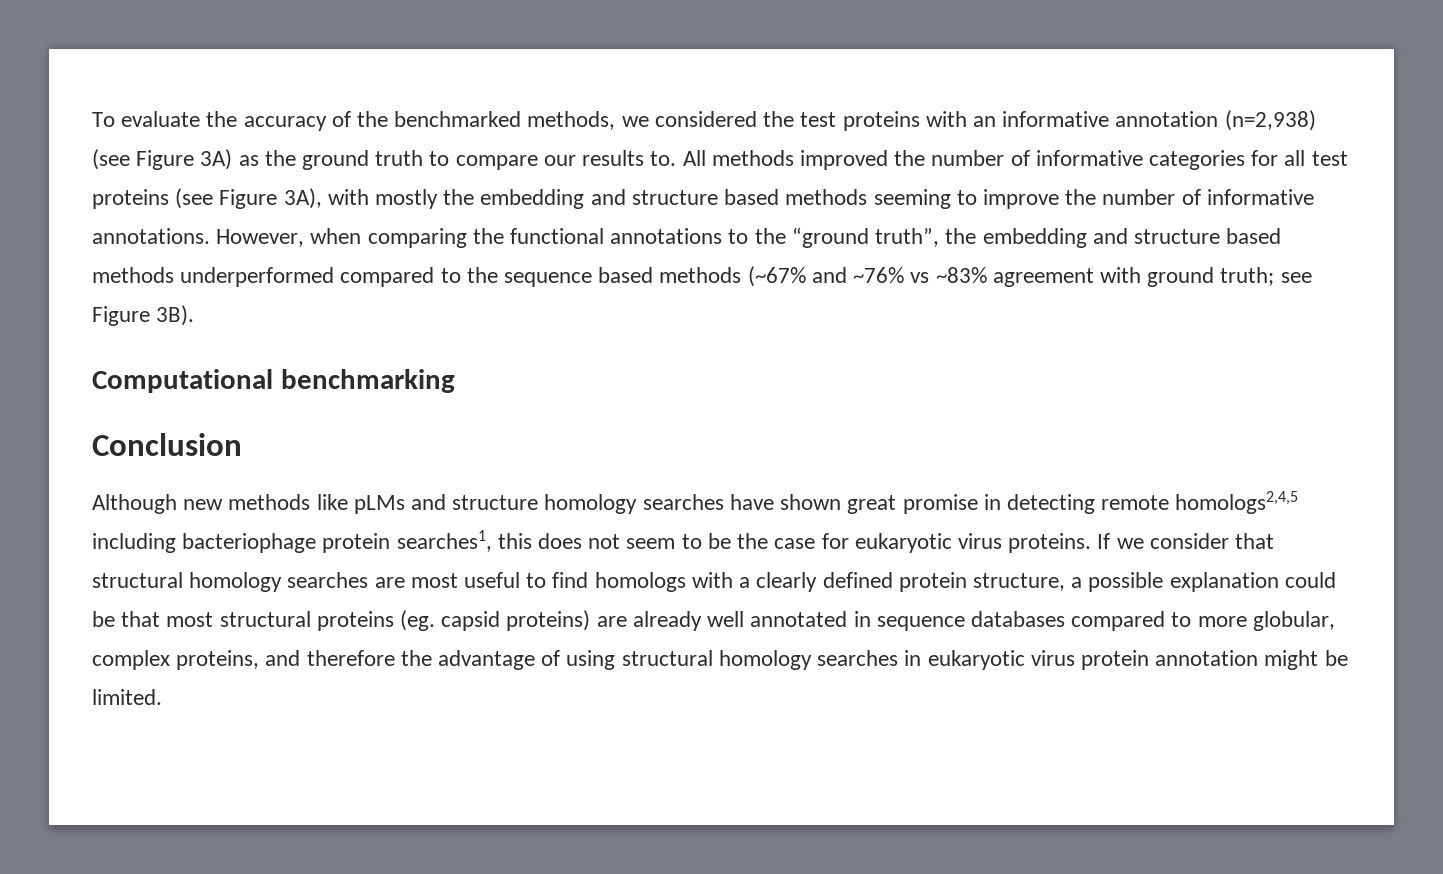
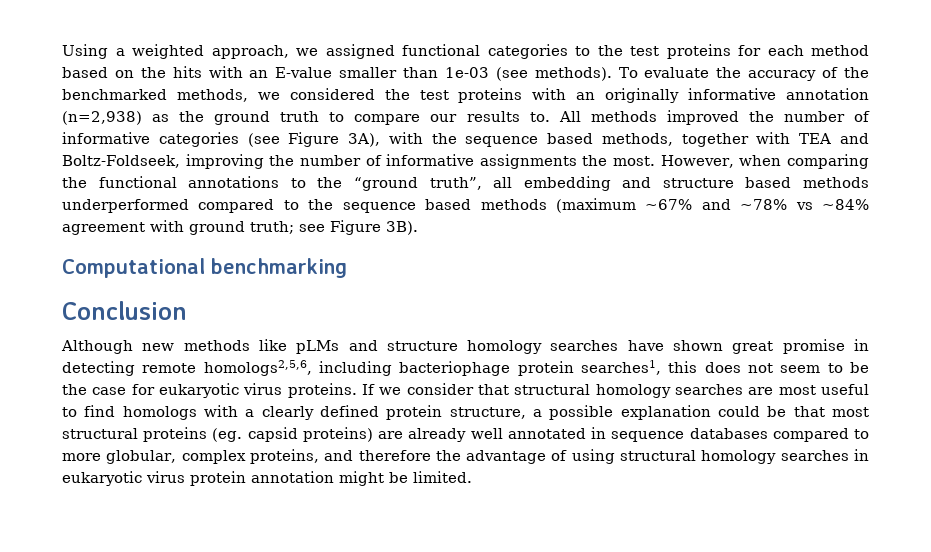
(92, 119) none -> [62,44,869,59] [62,66,612,81] Using a weighted approach, we assigned functional categories to the test proteins for each method based on the hits with an E-value smaller than 1e-03 (see methods).
(996, 121) none -> [605,88,680,103] originally
[92,149,233,170] (see Figure 3A) -> (142, 118) none
[1251,150,1348,166] [92,188,1314,209] [92,228,210,244] for all test proteins (see Figure 3A), with mostly the embedding and structure based methods seeming to improve the number of informative annotations. -> [247,132,869,147] [62,154,656,169] (see Figure 3A), with the sequence based methods, together with TEA and Boltz-Foldseek, improving the number of informative assignments the most.
[945,228,977,244] the -> [493,177,513,188] all
[747,266,987,287] (~67% and ~76% vs ~83% -> [555,198,869,213] (maximum ~67% and ~78% vs ~84%
[1175,491,1299,514] homologs2,4,5 -> [203,360,312,376] homologs2,5,6,

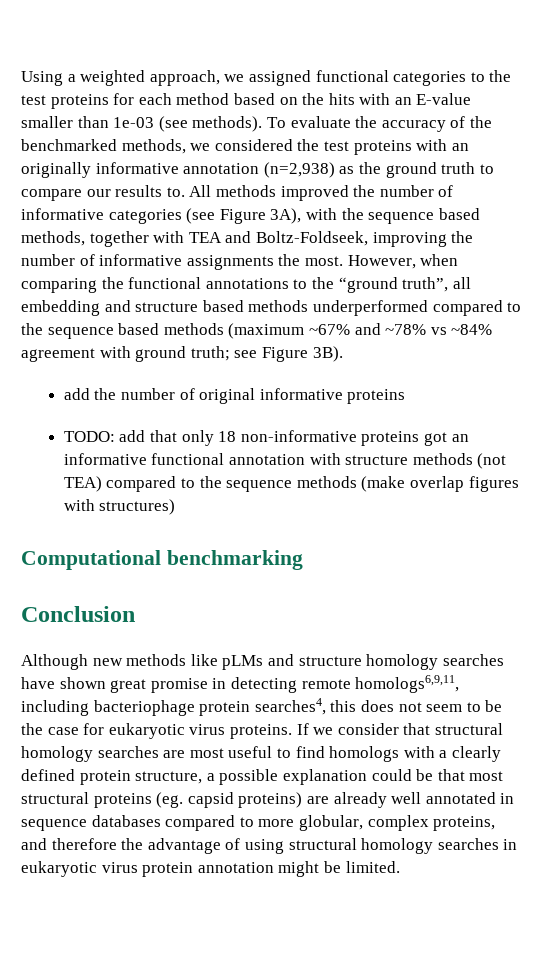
(418, 228) none -> [63,388,406,404] [63,430,469,446] [63,453,507,469] [63,476,519,492] [63,499,176,515] // add the number of original informative proteins // TODO: add that only 18 non-informative proteins got an informative functional annotation with structure methods (not TEA) compared to the sequence methods (make overlap figures with structures)
[203,360,312,376] homologs2,5,6, -> [355,675,460,693] homologs6,9,11,
[581,360,661,375] searches1, -> [254,698,326,715] searches4,

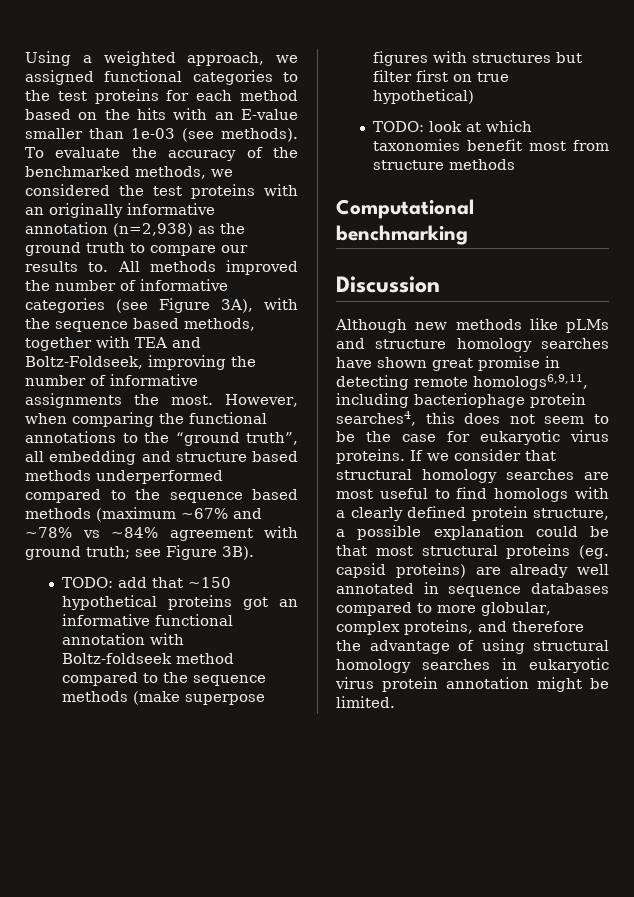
[63,388,406,404] // add the number of original informative proteins -> (254, 553) none
[181,430,357,446] only 18 non-informative -> [188,577,232,588] [62,595,158,610] ~150 hypothetical
[345,453,507,469] [63,476,102,492] structure methods (not TEA) -> [62,653,235,664] Boltz-foldseek method
[409,476,464,492] overlap -> [185,694,266,705] superpose
[99,499,176,515] structures) -> [472,52,583,63] [373,70,510,82] [373,89,475,104] [373,120,533,132] [373,139,609,151] [373,159,516,170] structures but filter first on true hypothetical) // TODO: look at which taxonomies benefit most from structure methods
[21,606,135,622] Conclusion -> [336,276,440,293] Discussion

